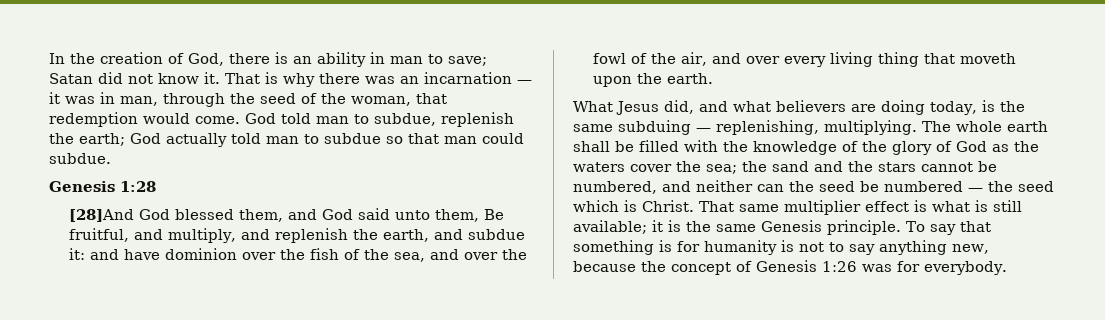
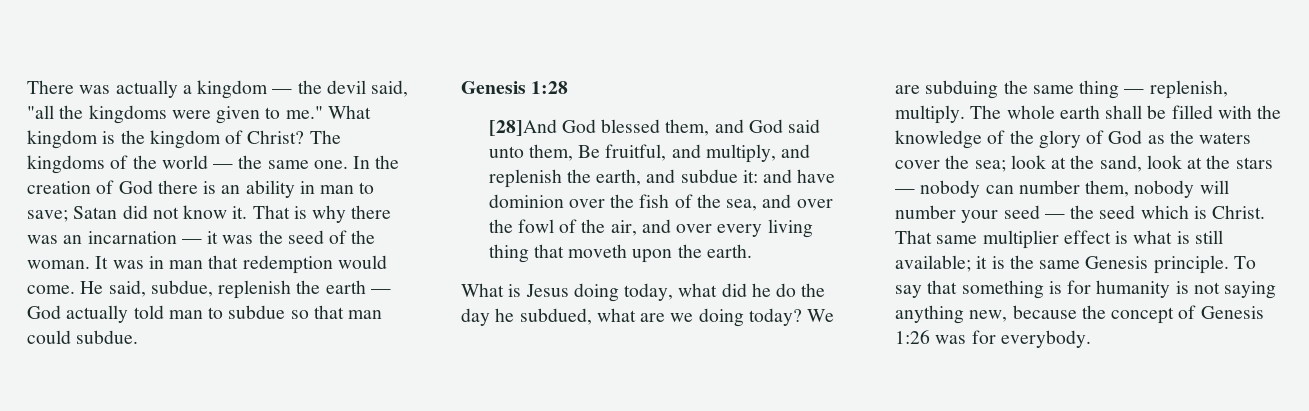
(49, 58) none -> [27,80,409,99] [27,105,371,124] [27,130,341,149] [27,155,348,174] There was actually a kingdom — the devil said, "all the kingdoms were given to me." What kingdom is the kingdom of Christ? The kingdoms of the world — the same one.
[188,53,224,66] God, -> [118,180,153,194] God
[100,92,225,107] in man, through -> (254, 239) none
[351,93,447,106] [49,112,369,127] woman, that redemption would come. God told man to -> [27,255,387,274] [27,280,146,297] woman. It was in man that redemption would come. He said,
[79,133,125,146] earth; -> [325,280,391,294] earth —
[616,100,1025,115] [573,120,917,135] Jesus did, and what believers are doing today, is the same subduing — replenishing, multiplying. -> [508,283,826,302] [461,308,835,327] [895,80,1228,99] [895,105,965,124] is Jesus doing today, what did he do the day he subdued, what are we doing today? We are subduing the same thing — replenish, multiply.
[742,161,997,172] [573,180,963,194] the sand and the stars cannot be numbered, and neither can the seed be numbered -> [1010,155,1273,172] [895,180,1229,198] [895,205,1040,223] look at the sand, look at the stars — nobody can number them, nobody will number your seed
[829,242,875,255] to say -> [1224,281,1277,299] saying

